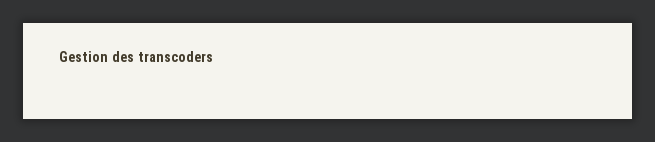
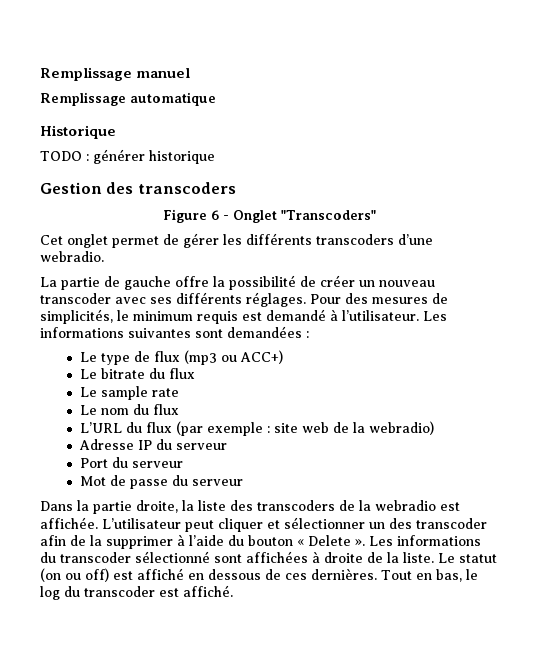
[59,51,213,62] Gestion des transcoders -> [40,67,191,81] [40,92,216,106] [40,125,116,139] [40,149,215,164] [40,182,236,194] [162,209,376,223] [40,233,433,248] [40,251,104,262] [40,275,435,290] [40,292,448,307] [40,309,447,324] [40,326,309,338] [79,350,283,365] [79,368,195,379] [79,386,179,400] [79,404,179,415] [79,421,434,436] [78,439,227,450] [79,457,183,468] [79,475,243,489] [40,500,460,514] [40,517,487,532] [40,534,481,549] [40,551,497,563] [40,568,478,582] [40,585,233,600] Remplissage manuel // Remplissage automatique // Historique // TODO : générer historique // Gestion des transcoders // Figure 6 - Onglet "Transcoders" // Cet onglet permet de gérer les différents transcoders d’une webradio. // La partie de gauche offre la possibilité de créer un nouveau transcoder avec ses différents réglages. Pour des mesures de simplicités, le minimum requis est demandé à l’utilisateur. Les informations suivantes sont demandées : // Le type de flux (mp3 ou ACC+) // Le bitrate du flux // Le sample rate // Le nom du flux // L’URL du flux (par exemple : site web de la webradio) // Adresse IP du serveur // Port du serveur // Mot de passe du serveur // Dans la partie droite, la liste des transcoders de la webradio est affichée. L’utilisateur peut cliquer et sélectionner un des transcoder afin de la supprimer à l’aide du bouton « Delete ». Les informations du transcoder sélectionné sont affichées à droite de la liste. Le statut (on ou off) est affiché en dessous de ces dernières. Tout en bas, le log du transcoder est affiché.

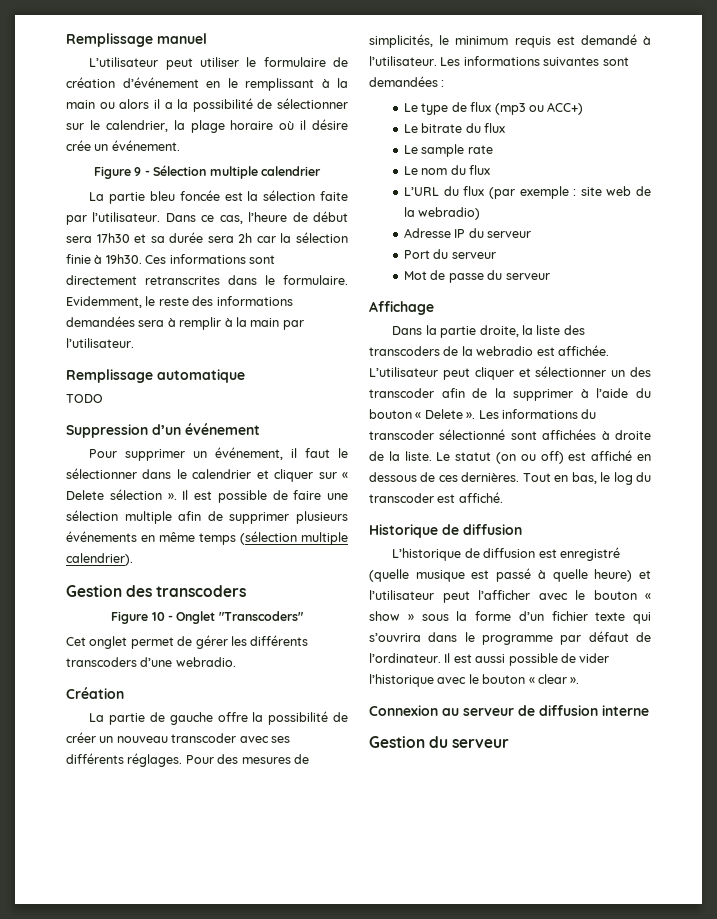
[40,92,216,106] [40,125,116,139] [40,149,215,164] Remplissage automatique // Historique // TODO : générer historique -> [89,57,348,70] [66,77,348,91] [66,98,348,112] [66,119,348,133] [66,140,180,151] [94,165,321,179] [89,190,348,204] [66,211,348,225] [66,232,348,243] [66,254,275,264] [66,275,348,285] [66,296,293,308] [66,316,304,330] [66,338,134,348] [66,369,245,383] [66,394,103,403] [66,423,260,438] [89,447,348,461] [66,468,348,482] [66,489,348,503] [66,510,348,524] [66,531,348,545] [66,553,133,566] L’utilisateur peut utiliser le formulaire de création d’événement en le remplissant à la main ou alors il a la possibilité de sélectionner sur le calendrier, la plage horaire où il désire crée un événement. // Figure 9 - Sélection multiple calendrier // La partie bleu foncée est la sélection faite par l’utilisateur. Dans ce cas, l’heure de début sera 17h30 et sa durée sera 2h car la sélection finie à 19h30. Ces informations sont directement retranscrites dans le formulaire. Evidemment, le reste des informations demandées sera à remplir à la main par l’utilisateur. // Remplissage automatique // TODO // Suppression d’un événement // Pour supprimer un événement, il faut le sélectionner dans le calendrier et cliquer sur « Delete sélection ». Il est possible de faire une sélection multiple afin de supprimer plusieurs événements en même temps (sélection multiple calendrier).
[210,210,219,220] 6 -> [151,612,165,621] 10
(104, 256) none -> [66,687,124,699] // Création
(243, 482) none -> [369,301,434,315] // Affichage
(233, 591) none -> [369,524,522,538] [392,547,620,561] [369,568,651,582] [369,590,651,603] [369,611,651,624] [369,631,651,645] [369,653,610,666] [369,674,580,687] [369,705,649,716] [369,736,510,748] // Historique de diffusion // L’historique de diffusion est enregistré (quelle musique est passé à quelle heure) et l’utilisateur peut l’afficher avec le bouton « show » sous la forme d’un fichier texte qui s’ouvrira dans le programme par défaut de l’ordinateur. Il est aussi possible de vider l’historique avec le bouton « clear ». // Connexion au serveur de diffusion interne // Gestion du serveur

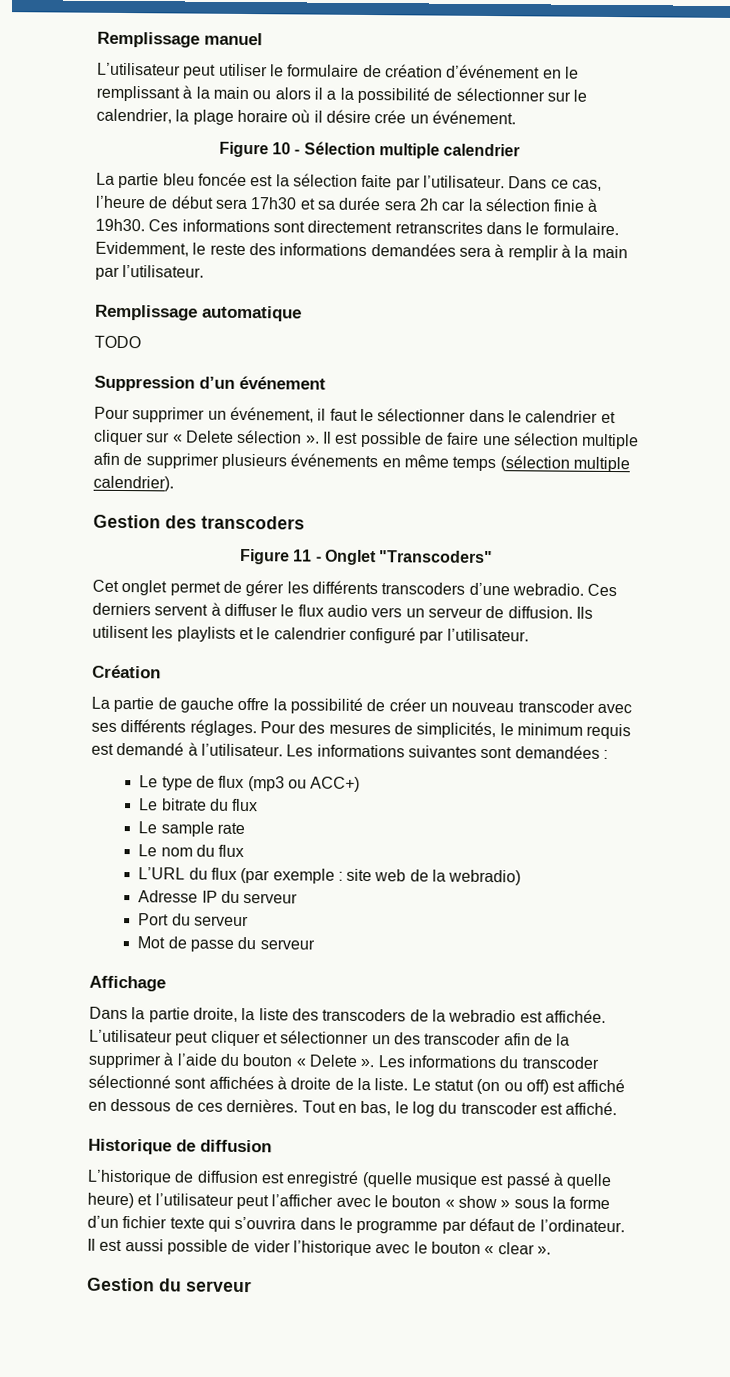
[134,167,142,176] 9 -> [272,142,292,155] 10
[151,612,165,621] 10 -> [293,549,313,562] 11
(236, 662) none -> [587,583,618,597] [92,602,593,619] [92,625,529,644] Ces derniers servent à diffuser le flux audio vers un serveur de diffusion. Ils utilisent les playlists et le calendrier configuré par l’utilisateur.
[369,705,649,716] // Connexion au serveur de diffusion interne -> (551, 1250) none

